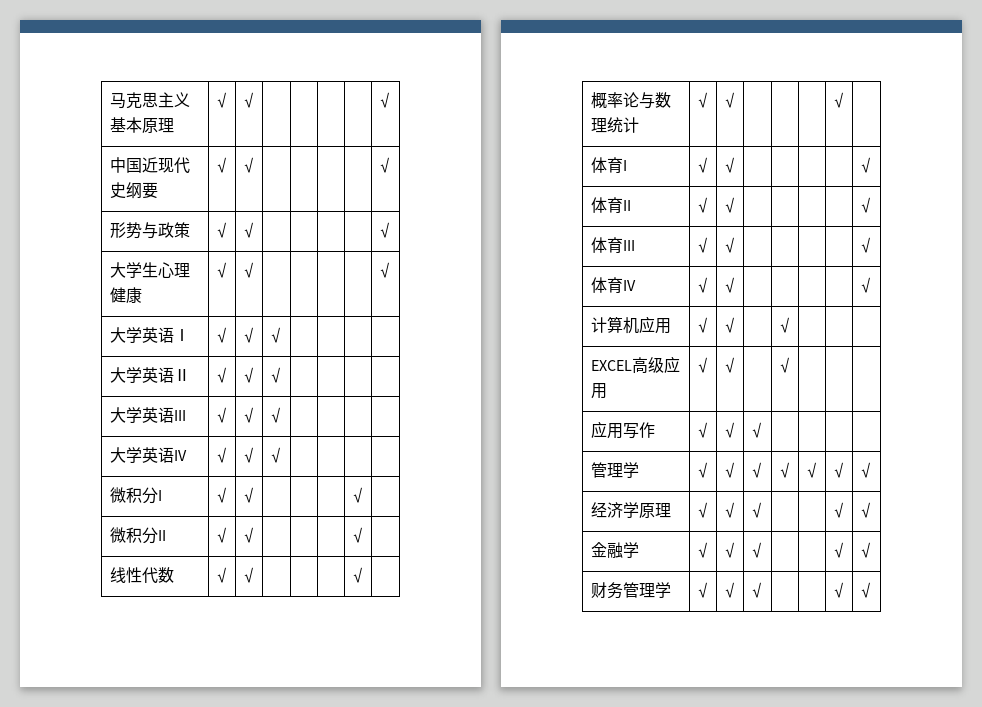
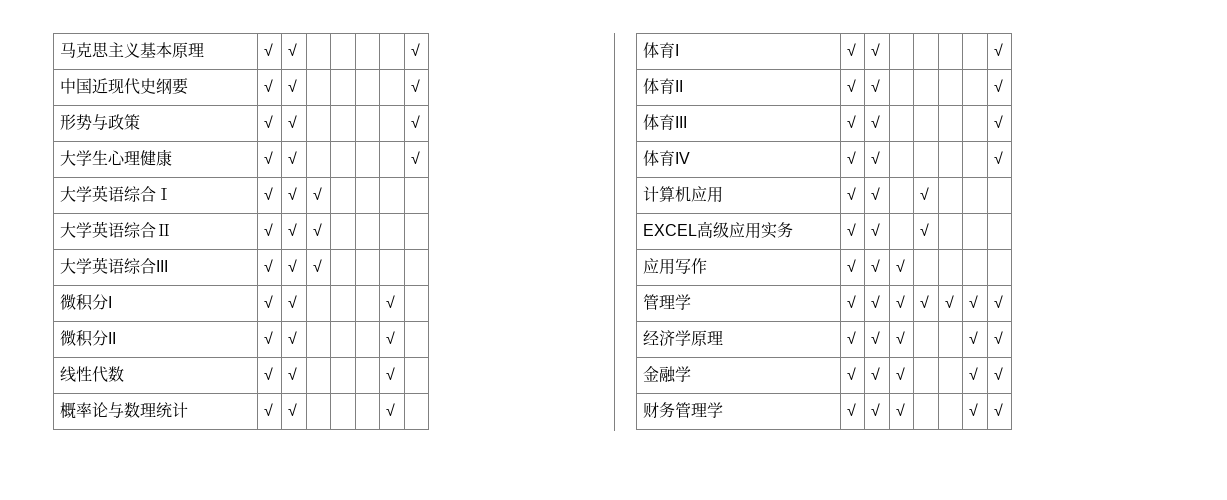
(174, 335) none -> [124,186,157,202] 综合
(174, 375) none -> [124,222,157,238] 综合
(174, 415) none -> [124,258,157,274] 综合
[109,447,187,463] [216,447,226,463] [243,447,253,463] [270,447,280,463] // 大学英语IV | √ | √ | √ | | | | -> (323, 265) none
(607, 391) none -> [761,222,794,239] 实务

